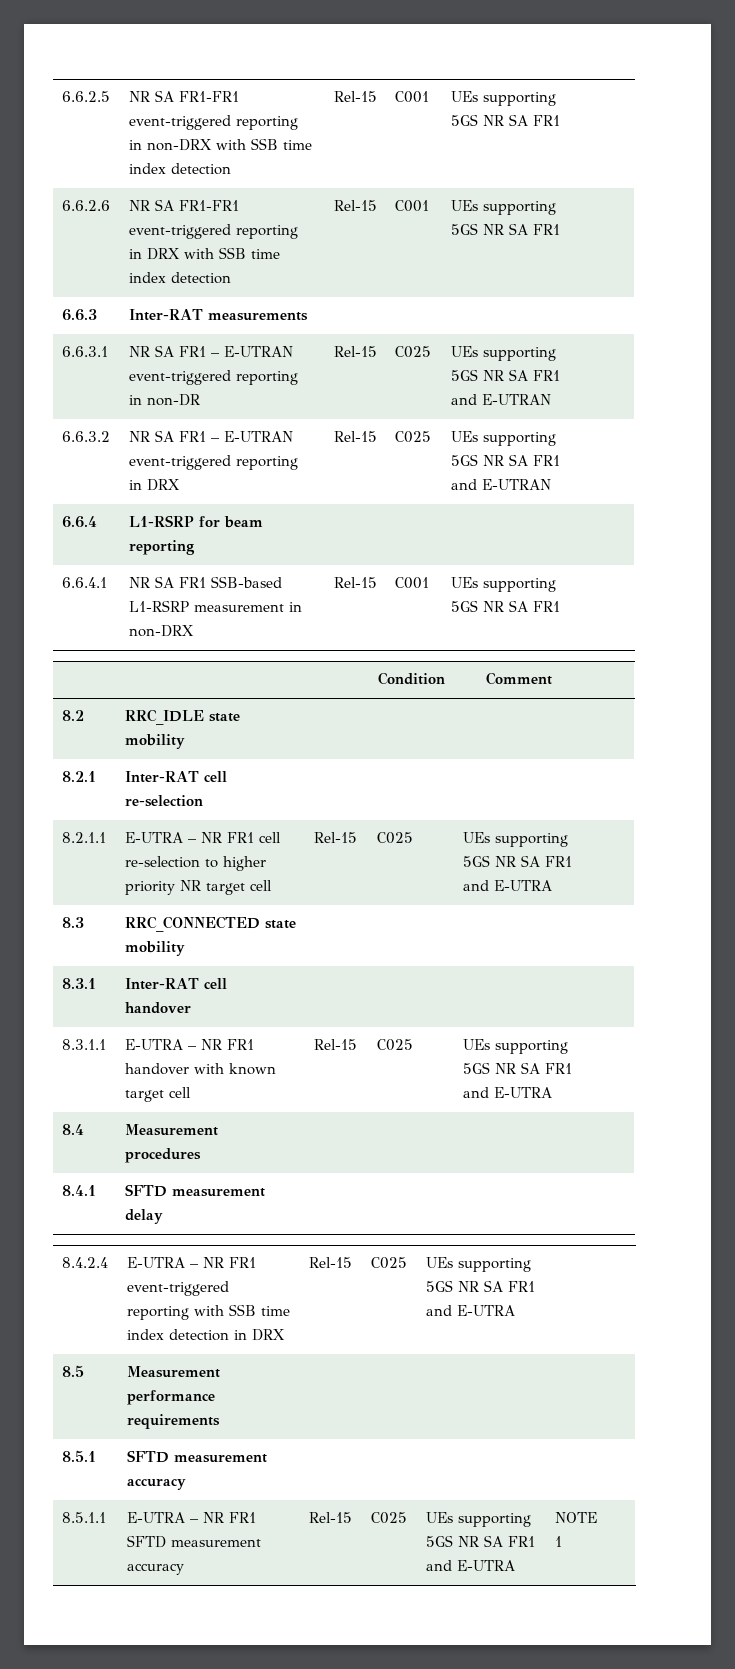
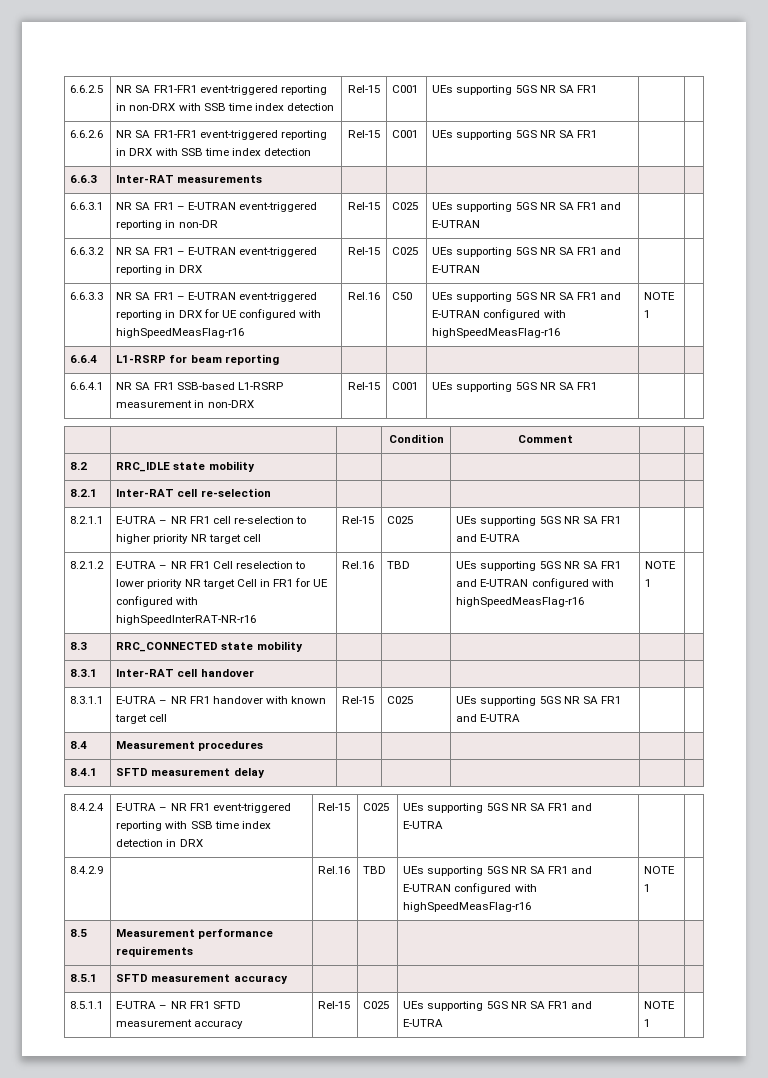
(552, 484) none -> [70,292,104,300] [116,292,317,302] [116,309,321,320] [116,328,245,338] [348,292,381,300] [392,292,413,300] [432,292,621,302] [432,309,566,320] [432,328,561,338] [644,292,676,300] [644,310,651,318] // 6.6.3.3 | NR SA FR1 – E-UTRAN event-triggered reporting in DRX for UE configured with highSpeedMeasFlag-r16 | Rel.16 | C50 | UEs supporting 5GS NR SA FR1 and E-UTRAN configured with highSpeedMeasFlag-r16 | NOTE 1 |
(553, 885) none -> [70,561,105,569] [116,561,305,569] [116,578,329,589] [116,596,199,607] [116,615,257,625] [342,561,375,569] [387,561,411,569] [456,561,621,571] [456,578,614,589] [456,597,585,607] [645,561,677,569] [645,579,652,587] // 8.2.1.2 | E-UTRA – NR FR1 Cell reselection to lower priority NR target Cell in FR1 for UE configured with highSpeedInterRAT-NR-r16 | Rel.16 | TBD | UEs supporting 5GS NR SA FR1 and E-UTRAN configured with highSpeedMeasFlag-r16 | NOTE 1 |
(516, 1310) none -> [70,866,104,874] [318,866,351,874] [363,866,387,874] [403,866,592,876] [403,883,537,894] [403,902,532,912] [644,866,676,874] [644,884,651,892] // 8.4.2.9 | | Rel.16 | TBD | UEs supporting 5GS NR SA FR1 and E-UTRAN configured with highSpeedMeasFlag-r16 | NOTE 1 |

